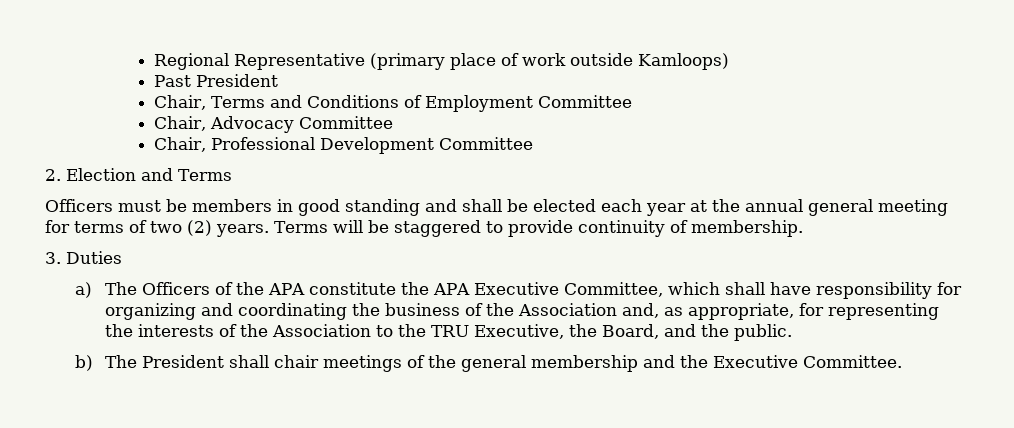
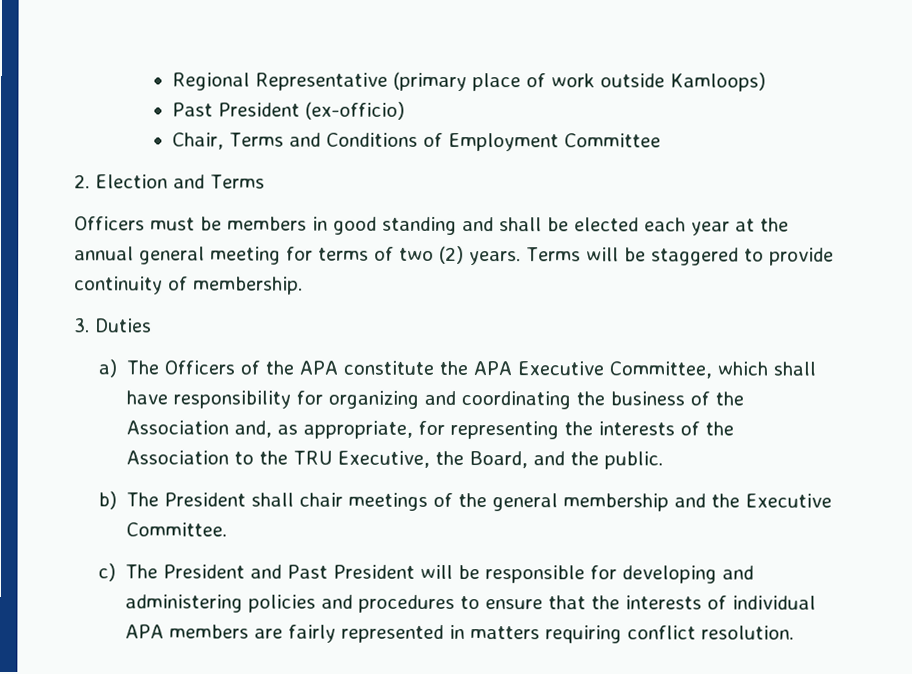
(278, 80) none -> [305,101,406,120] (ex-officio)
[153,116,393,133] [153,137,533,154] // Chair, Advocacy Committee // Chair, Professional Development Committee -> (662, 140) none
(903, 361) none -> [98,563,755,584] [125,594,817,613] [125,624,795,644] // c) The President and Past President will be responsible for developing and administering policies and procedures to ensure that the interests of individual APA members are fairly represented in matters requiring conflict resolution.

